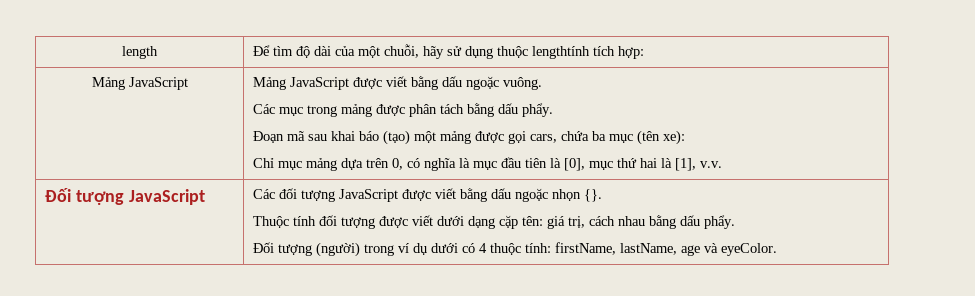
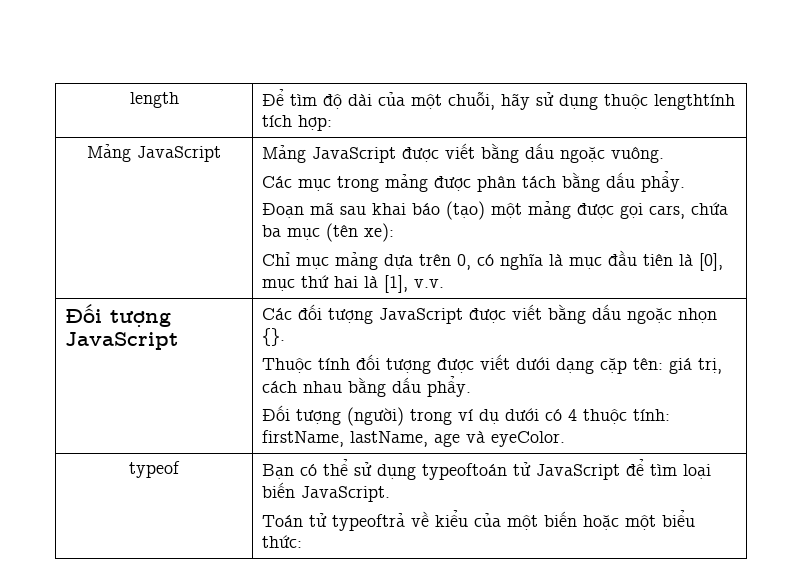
(777, 249) none -> [129,461,180,478] [262,459,712,480] [262,482,391,502] [262,510,696,531] [262,535,303,548] // typeof | Bạn có thể sử dụng typeoftoán tử JavaScript để tìm loại biến JavaScript. // Toán tử typeoftrả về kiểu của một biến hoặc một biểu thức:

